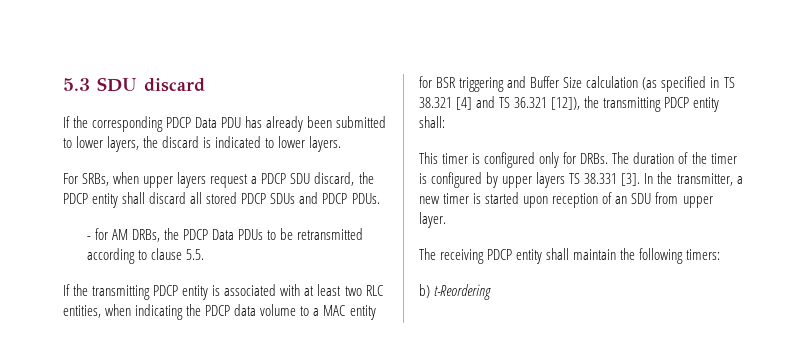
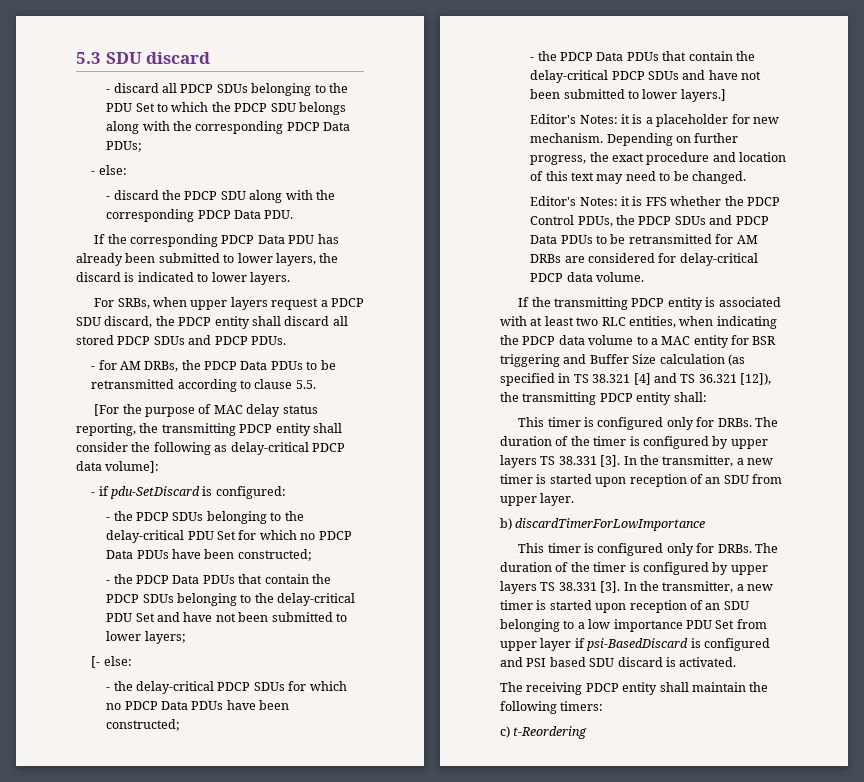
(205, 85) none -> [106,83,348,96] [106,102,346,115] [106,121,351,134] [106,141,143,152] [91,165,127,175] [106,190,335,203] [106,209,294,222] // - discard all PDCP SDUs belonging to the PDU Set to which the PDCP SDU belongs along with the corresponding PDCP Data PDUs; // - else: // - discard the PDCP SDU along with the corresponding PDCP Data PDU.
(204, 254) none -> [94,404,318,417] [76,423,342,436] [76,442,345,455] [76,461,160,473] [91,486,286,499] [106,511,304,524] [106,530,352,543] [106,549,312,561] [106,574,331,584] [106,593,356,606] [106,612,347,622] [106,631,186,644] [91,656,132,668] [106,681,347,694] [106,700,290,710] [106,719,181,731] [530,51,755,61] [530,70,762,83] [530,89,726,102] [530,114,779,127] [530,133,739,146] [530,152,787,165] [530,171,746,184] [530,196,780,206] [530,215,769,227] [530,234,758,244] [530,253,758,266] [530,272,645,282] // [For the purpose of MAC delay status reporting, the transmitting PDCP entity shall consider the following as delay-critical PDCP data volume]: // - if pdu-SetDiscard is configured: // - the PDCP SDUs belonging to the delay-critical PDU Set for which no PDCP Data PDUs have been constructed; // - the PDCP Data PDUs that contain the PDCP SDUs belonging to the delay-critical PDU Set and have not been submitted to lower layers; // [- else: // - the delay-critical PDCP SDUs for which no PDCP Data PDUs have been constructed; // - the PDCP Data PDUs that contain the delay-critical PDCP SDUs and have not been submitted to lower layers.] // Editor's Notes: it is a placeholder for new mechanism. Depending on further progress, the exact procedure and location of this text may need to be changed. // Editor's Notes: it is FFS whether the PDCP Control PDUs, the PDCP SDUs and PDCP Data PDUs to be retransmitted for AM DRBs are considered for delay-critical PDCP data volume.
(446, 220) none -> [500,518,706,531] [518,543,778,556] [500,562,768,575] [500,581,773,594] [500,600,749,613] [500,619,767,632] [500,638,770,651] [500,657,737,667] // b) discardTimerForLowImportance // This timer is configured only for DRBs. The duration of the timer is configured by upper layers TS 38.331 [3]. In the transmitter, a new timer is started upon reception of an SDU belonging to a low importance PDU Set from upper layer if psi-BasedDiscard is configured and PSI based SDU discard is activated.
[419,284,430,298] b) -> [500,726,510,738] c)

